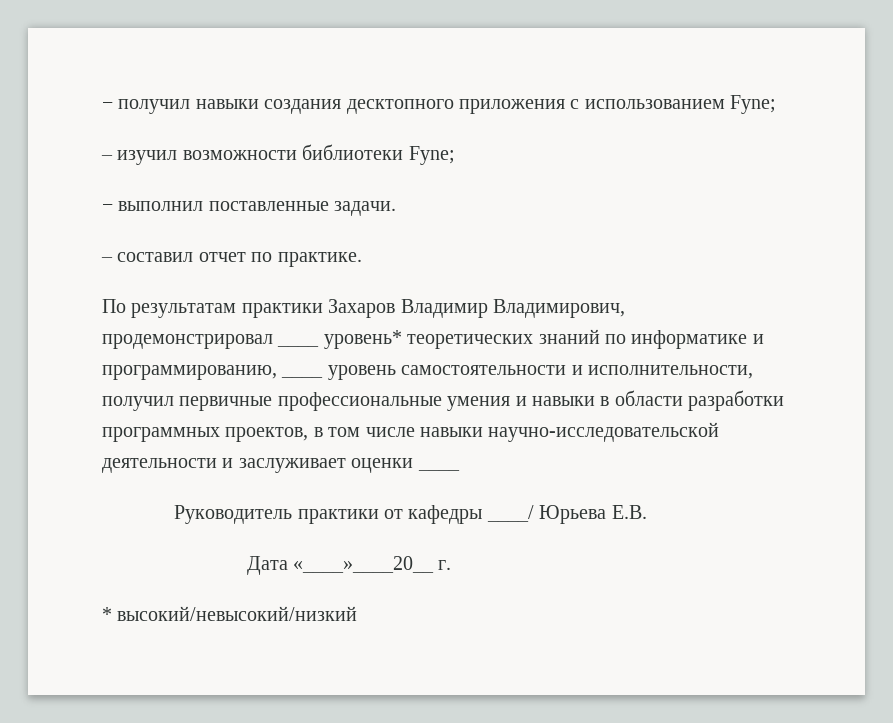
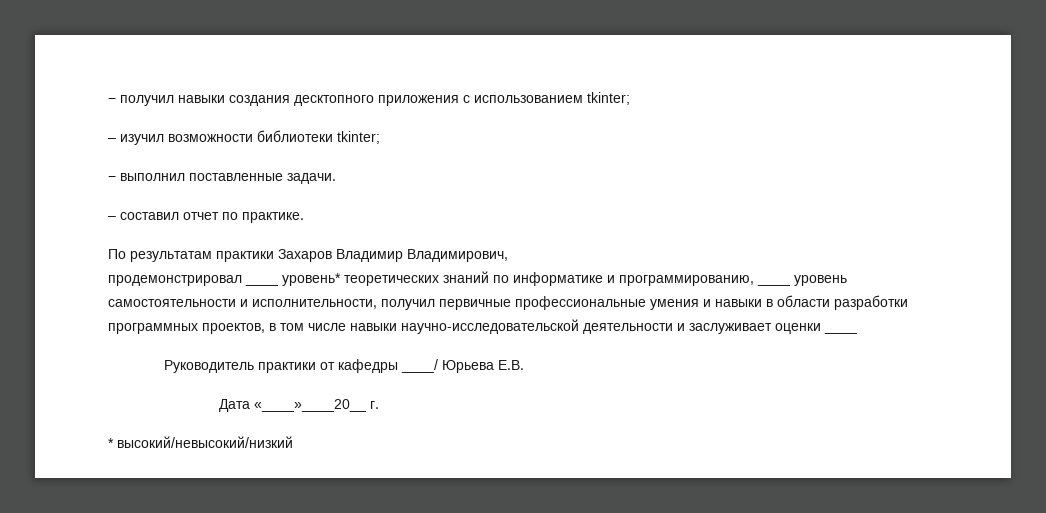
[730,95,777,114] Fyne; -> [587,92,630,105] tkinter;
[408,146,455,165] Fyne; -> [337,131,380,144] tkinter;

